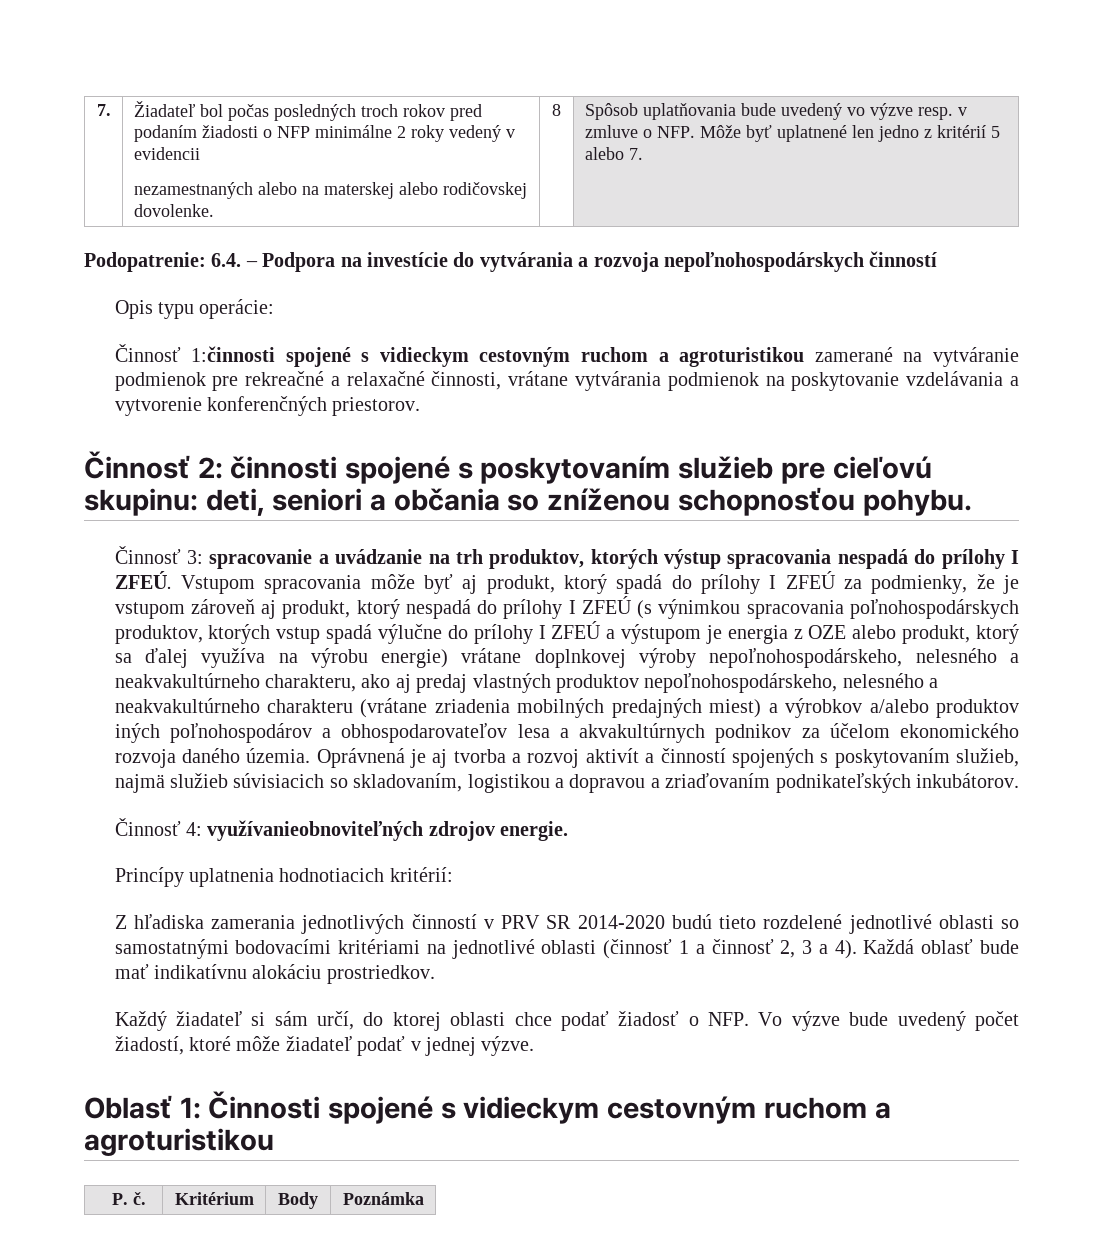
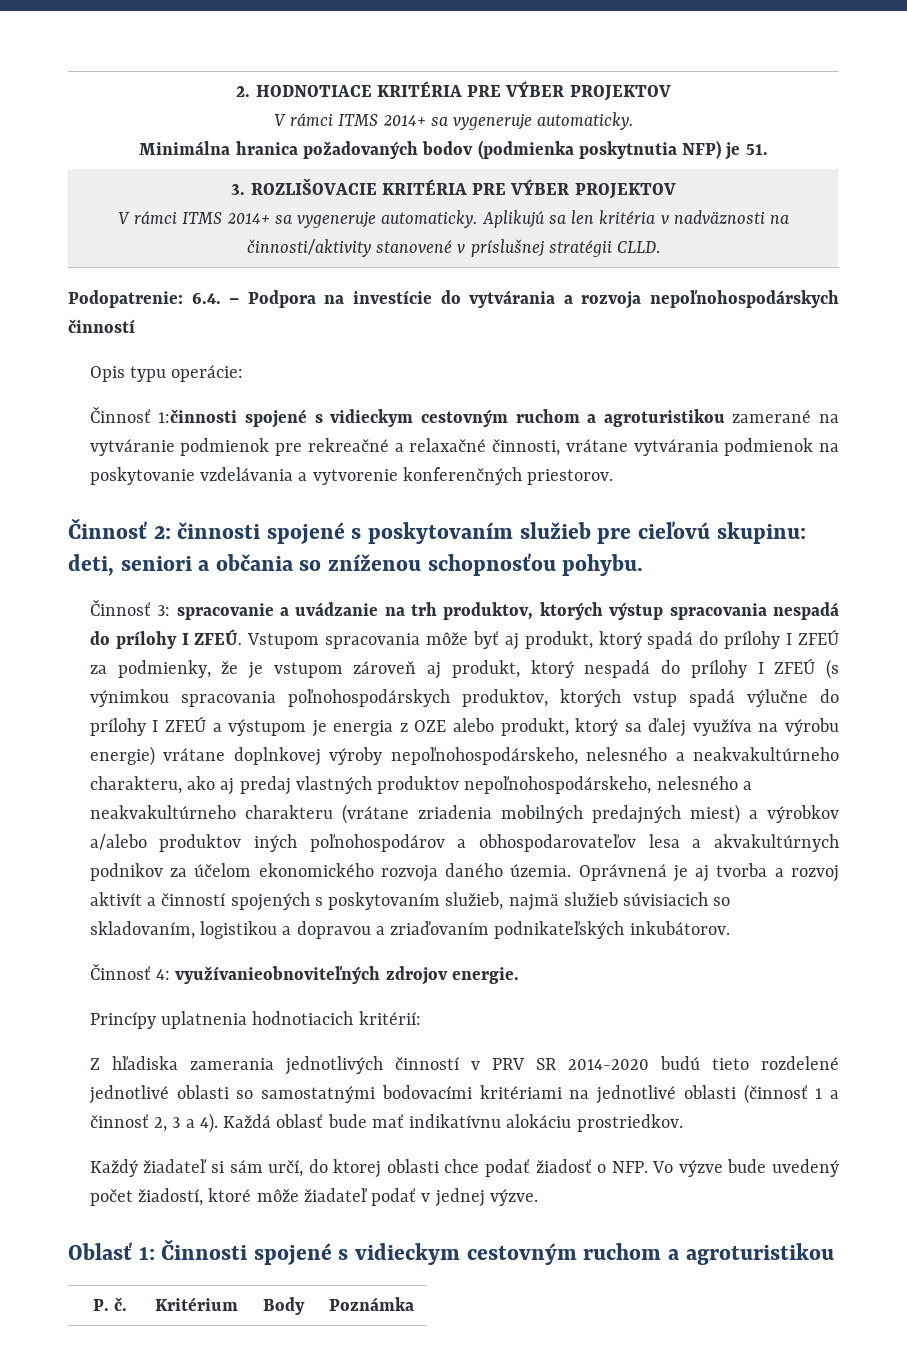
[97,104,112,116] [133,101,482,121] [133,125,515,142] [133,147,200,160] [133,182,527,199] [133,204,214,217] [552,104,561,116] [584,103,967,120] [584,125,1000,142] [584,147,643,160] 7. | Žiadateľ bol počas posledných troch rokov pred podaním žiadosti o NFP minimálne 2 roky vedený v evidencii // nezamestnaných alebo na materskej alebo rodičovskej dovolenke. | 8 | Spôsob uplatňovania bude uvedený vo výzve resp. v zmluve o NFP. Môže byť uplatnené len jedno z kritérií 5 alebo 7. -> [236,81,671,101] [273,112,634,130] [139,140,768,160] [231,178,676,199] [117,210,790,228] [246,239,661,257] 2. HODNOTIACE KRITÉRIA PRE VÝBER PROJEKTOV // V rámci ITMS 2014+ sa vygeneruje automaticky. // Minimálna hranica požadovaných bodov (podmienka poskytnutia NFP) je 51. // 3. ROZLIŠOVACIE KRITÉRIA PRE VÝBER PROJEKTOV // V rámci ITMS 2014+ sa vygeneruje automaticky. Aplikujú sa len kritéria v nadväznosti na činnosti/aktivity stanovené v príslušnej stratégii CLLD.

